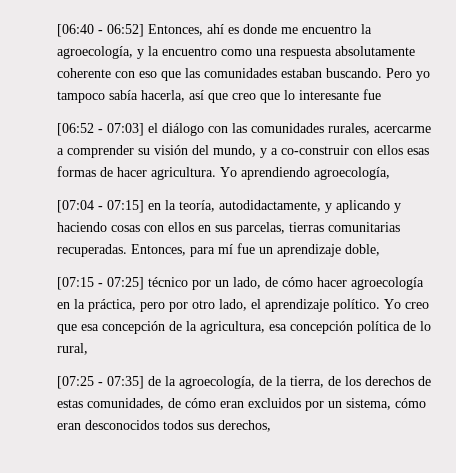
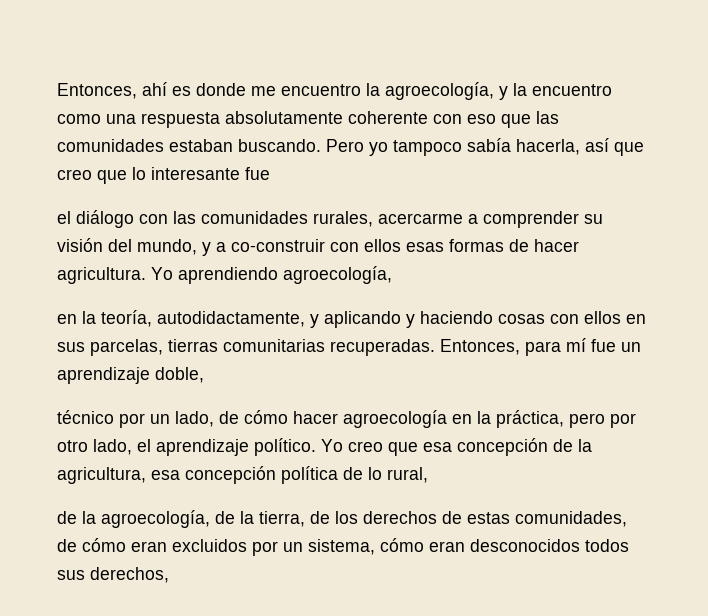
[57,24,144,37] [06:40 - 06:52] -> (57, 91) none
[57,123,144,136] [06:52 - 07:03] -> (270, 173) none
[57,200,144,213] [07:04 - 07:15] -> (392, 275) none
[57,277,144,290] [07:15 - 07:25] -> (204, 375) none
[57,376,144,389] [07:25 - 07:35] -> (428, 475) none

